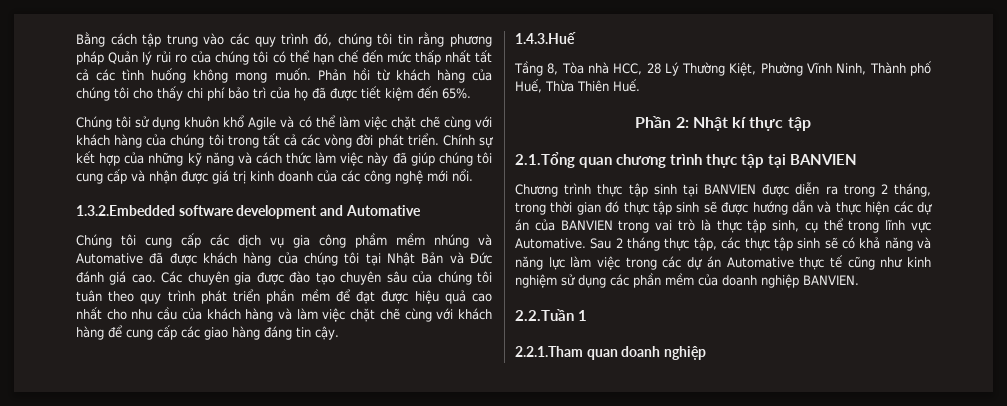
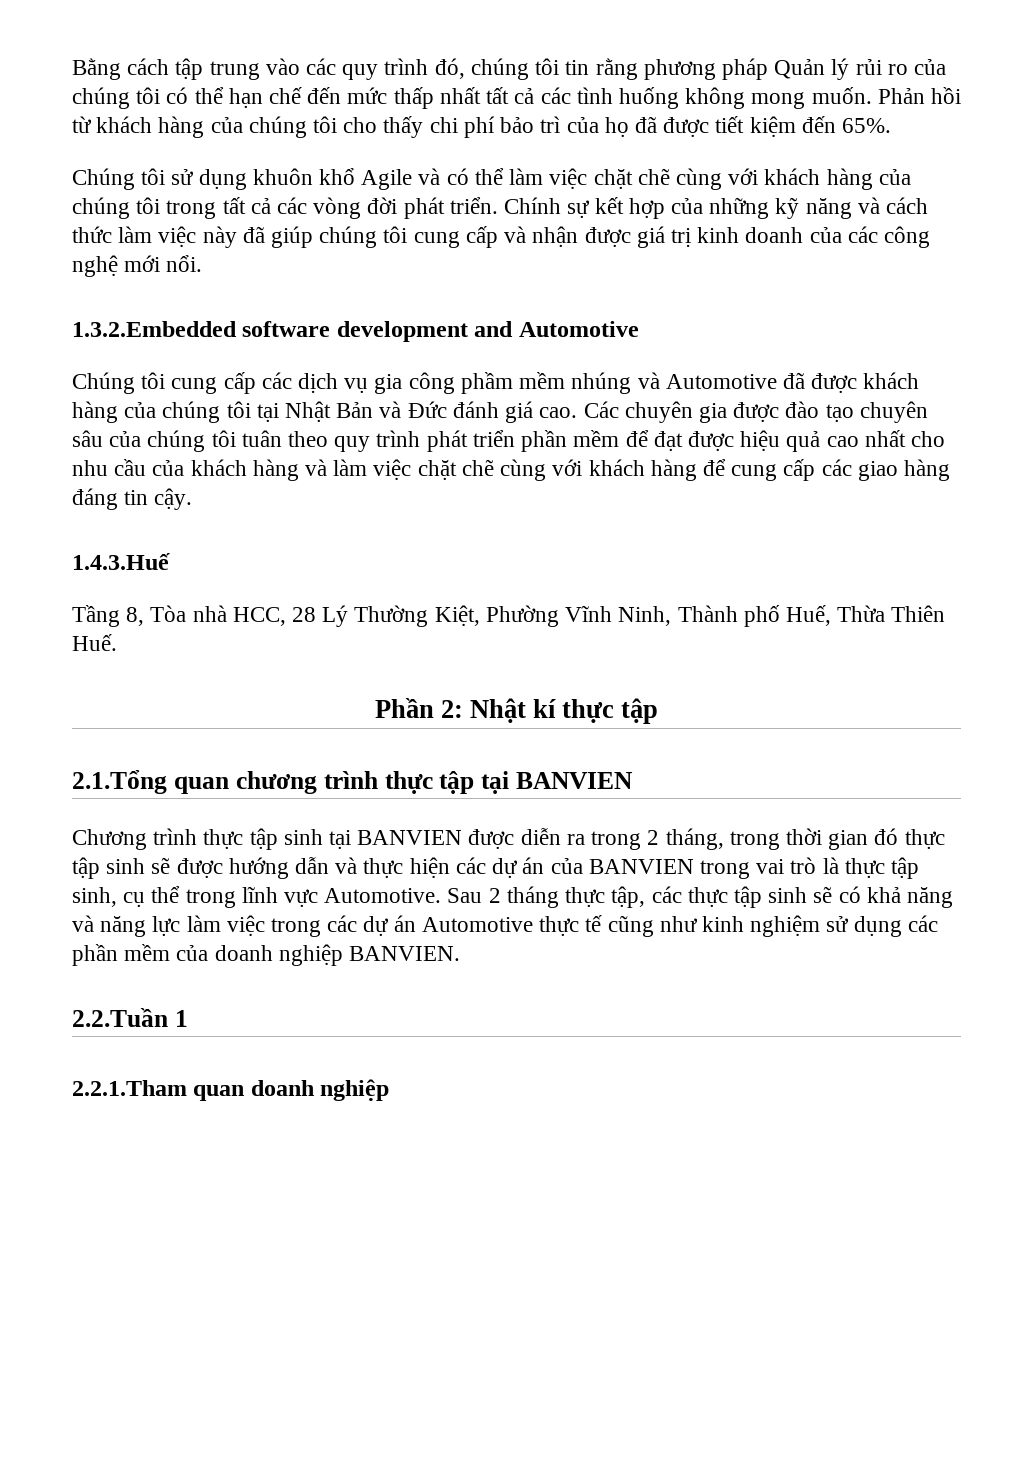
[345,205,421,216] Automative -> [518,321,639,337] Automotive
[76,253,143,264] Automative -> [665,374,777,389] Automotive
[515,238,586,249] Automative. -> [324,888,442,903] Automotive.
[726,257,794,268] Automative -> [421,917,533,932] Automotive

